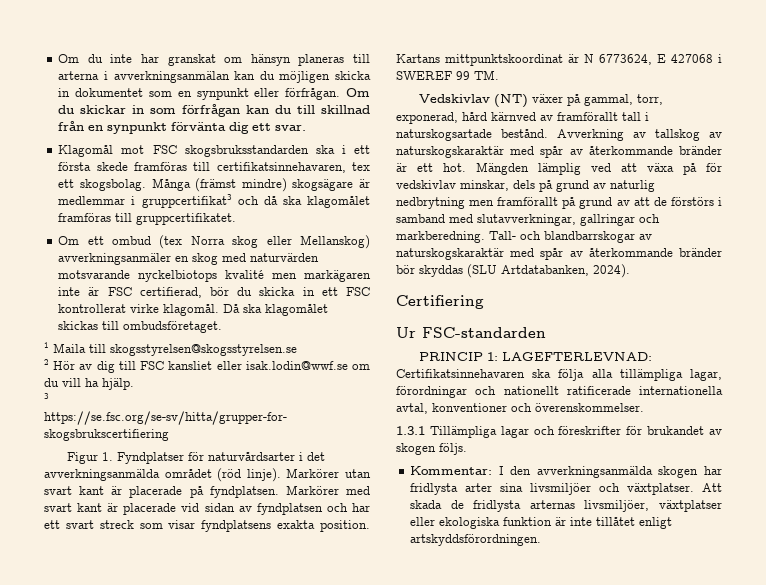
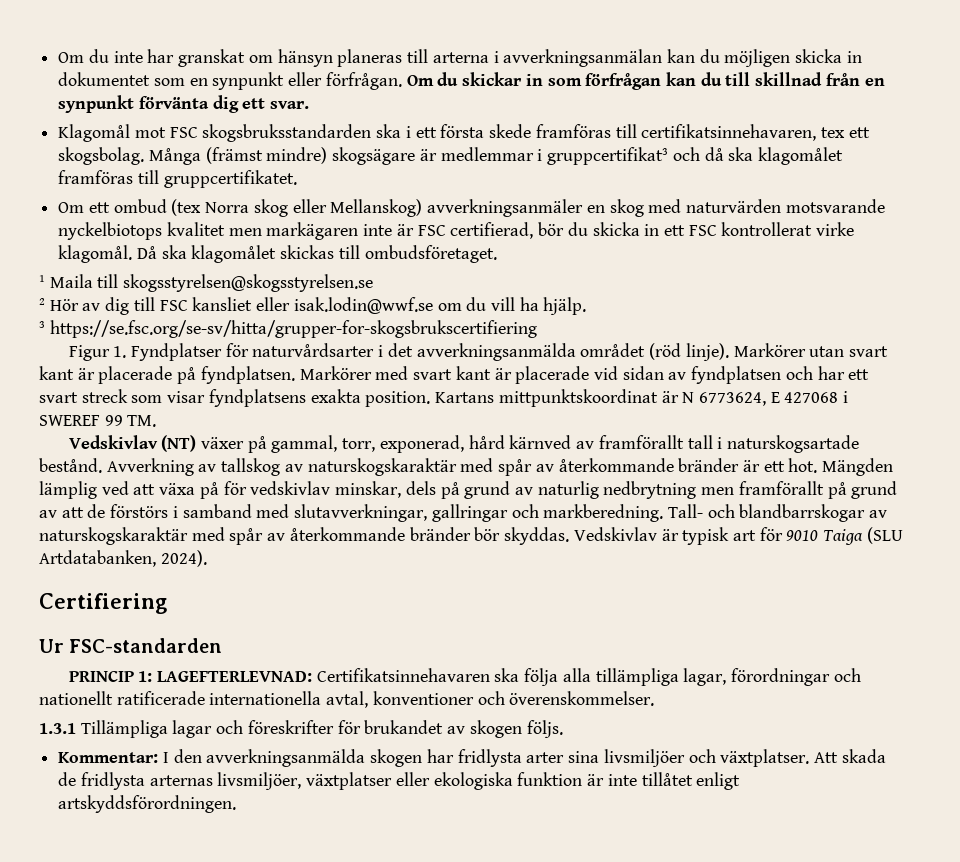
[225,270,265,279] kvalité -> [166,222,225,236] kvalitet
[419,265,463,277] skyddas -> [504,527,864,545] skyddas. Vedskivlav är typisk art för 9010 Taiga

